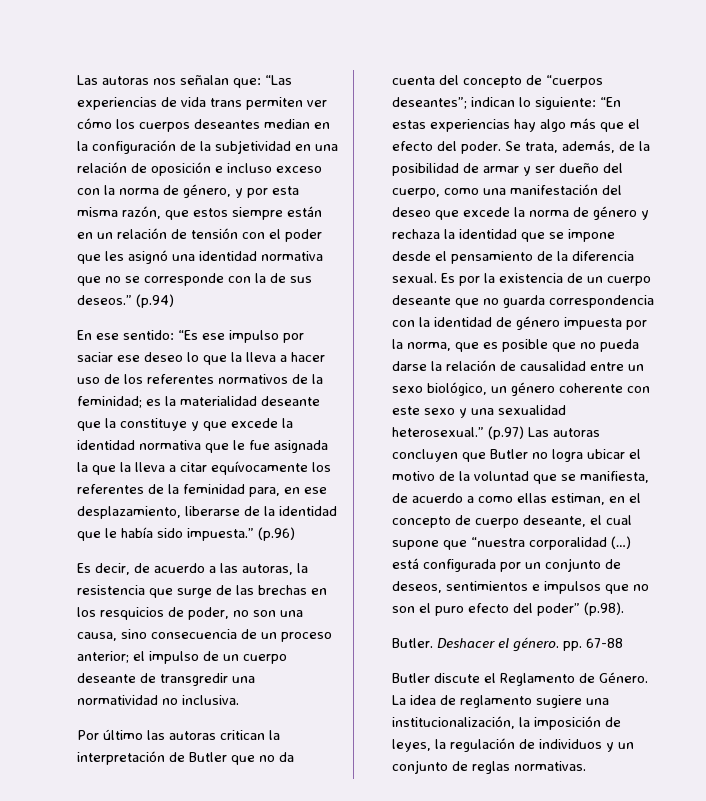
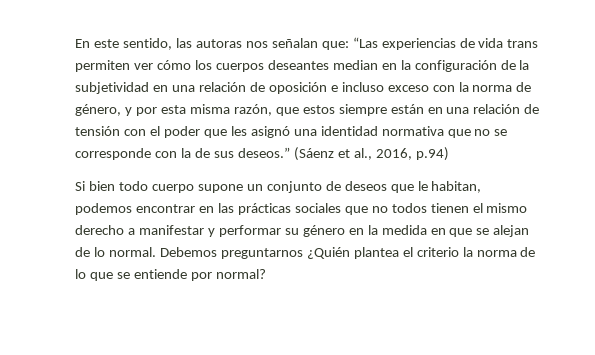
[76,75,98,85] Las -> [75,38,193,50] En este sentido, las
[96,232,113,239] un -> [446,107,470,114] una
[135,294,174,308] [76,330,304,343] [76,352,325,365] [76,374,323,384] [76,396,320,408] [76,418,293,431] [76,440,328,453] [76,461,331,475] [76,484,327,497] [76,506,337,519] [76,527,295,541] [76,563,308,575] [76,585,327,598] [76,607,303,620] [76,629,332,642] [76,651,287,664] [76,673,255,686] [76,695,239,705] [76,729,280,740] [76,751,294,765] [391,75,603,88] [391,97,621,110] [391,118,640,132] [391,140,650,154] [391,163,623,176] [391,184,622,198] [391,206,649,220] [391,229,615,242] [391,251,634,264] [391,273,651,286] [391,295,654,308] [391,316,647,330] [391,339,639,352] [391,360,644,371] [391,382,650,396] [391,405,566,418] [391,426,600,440] [391,449,641,462] [391,471,649,484] [391,493,641,505] [391,515,632,528] [391,536,631,550] [391,558,621,572] [391,581,649,594] [391,602,624,616] [391,637,623,652] [391,672,648,686] [391,695,609,708] [391,716,621,730] [391,738,634,752] [391,760,586,774] (p.94) // En ese sentido: “Es ese impulso por saciar ese deseo lo que la lleva a hacer uso de los referentes normativos de la feminidad; es la materialidad deseante que la constituye y que excede la identidad normativa que le fue asignada la que la lleva a citar equívocamente los referentes de la feminidad para, en ese desplazamiento, liberarse de la identidad que le había sido impuesta.” (p.96) // Es decir, de acuerdo a las autoras, la resistencia que surge de las brechas en los resquicios de poder, no son una causa, sino consecuencia de un proceso anterior; el impulso de un cuerpo deseante de transgredir una normatividad no inclusiva. // Por último las autoras critican la interpretación de Butler que no da cuenta del concepto de “cuerpos deseantes”; indican lo siguiente: “En estas experiencias hay algo más que el efecto del poder. Se trata, además, de la posibilidad de armar y ser dueño del cuerpo, como una manifestación del deseo que excede la norma de género y rechaza la identidad que se impone desde el pensamiento de la diferencia sexual. Es por la existencia de un cuerpo deseante que no guarda correspondencia con la identidad de género impuesta por la norma, que es posible que no pueda darse la relación de causalidad entre un sexo biológico, un género coherente con este sexo y una sexualidad heterosexual.” (p.97) Las autoras concluyen que Butler no logra ubicar el motivo de la voluntad que se manifiesta, de acuerdo a como ellas estiman, en el concepto de cuerpo deseante, el cual supone que “nuestra corporalidad (…) está configurada por un conjunto de deseos, sentimientos e impulsos que no son el puro efecto del poder” (p.98). // Butler. Deshacer el género. pp. 67-88 // Butler discute el Reglamento de Género. La idea de reglamento sugiere una institucionalización, la imposición de leyes, la regulación de individuos y un conjunto de reglas normativas. -> [293,147,449,161] [75,181,482,193] [75,203,528,215] [75,225,530,237] [75,247,536,259] [75,269,266,281] (Sáenz et al., 2016, p.94) // Si bien todo cuerpo supone un conjunto de deseos que le habitan, podemos encontrar en las prácticas sociales que no todos tienen el mismo derecho a manifestar y performar su género en la medida en que se alejan de lo normal. Debemos preguntarnos ¿Quién plantea el criterio la norma de lo que se entiende por normal?

